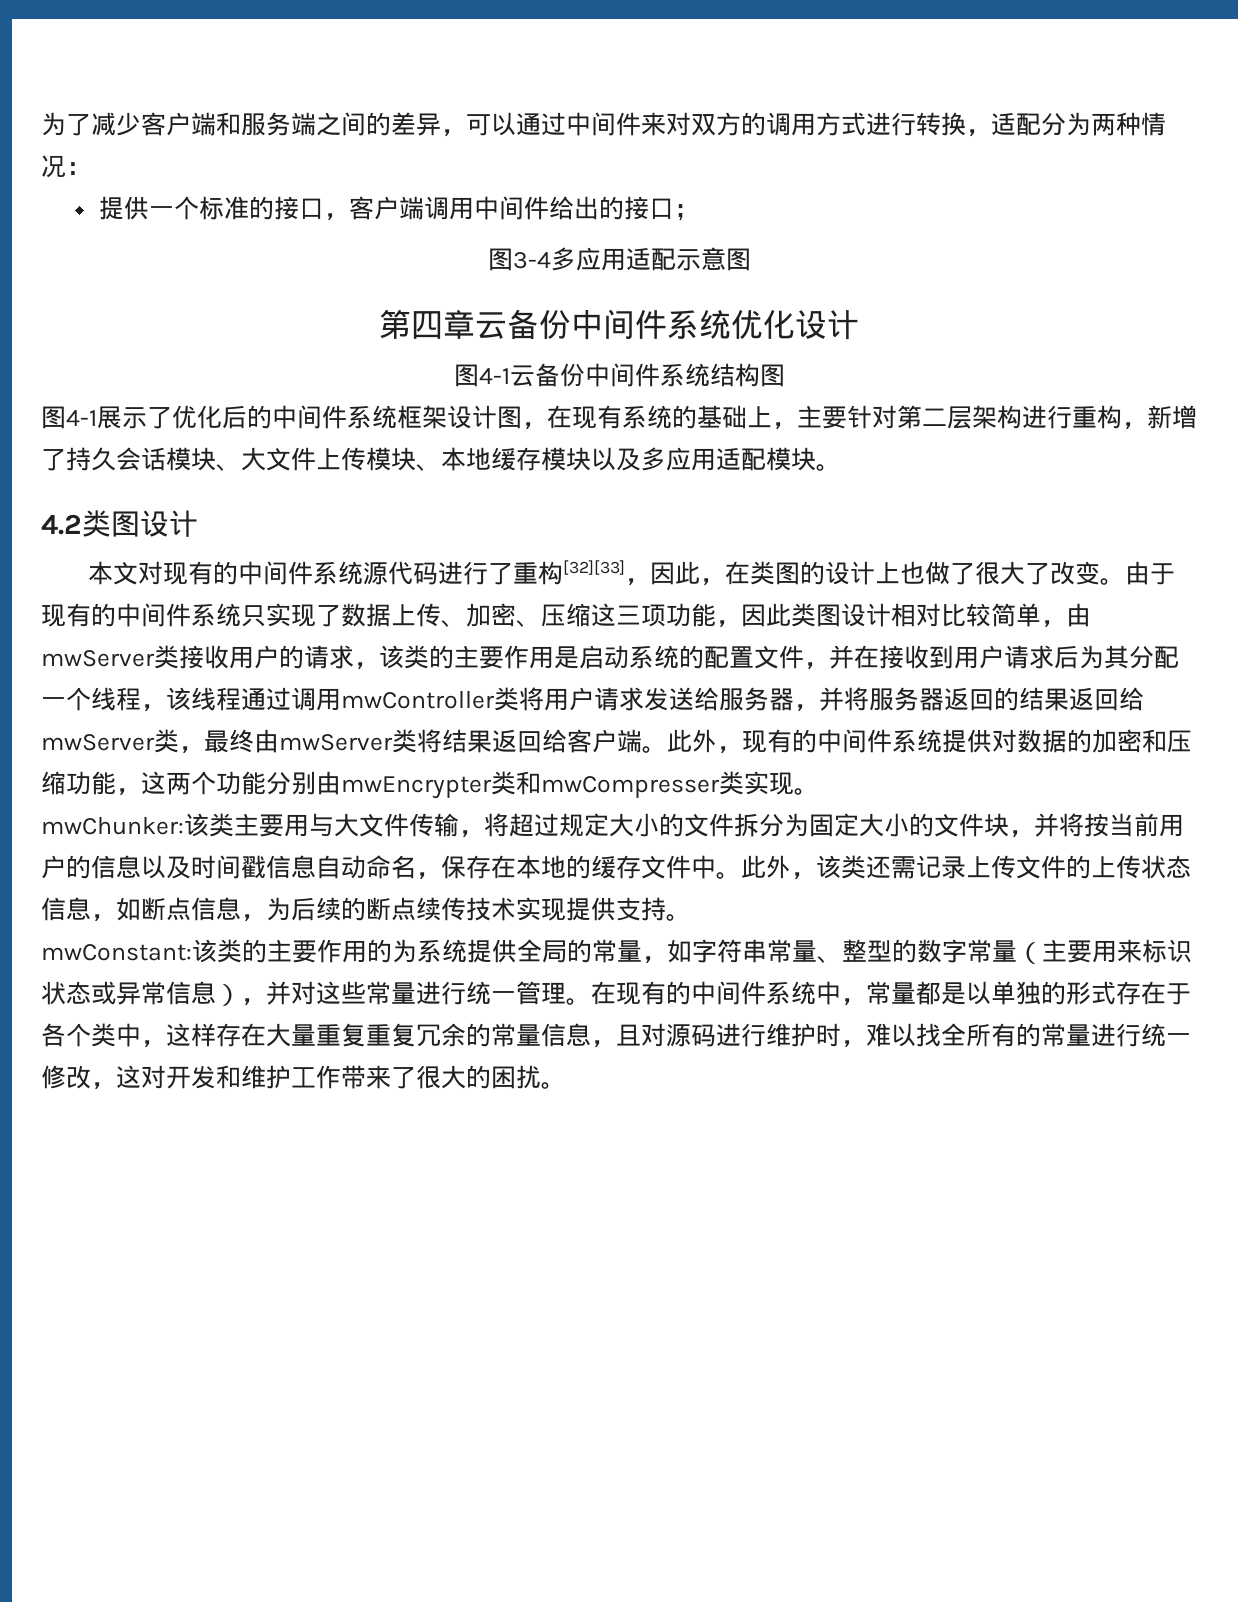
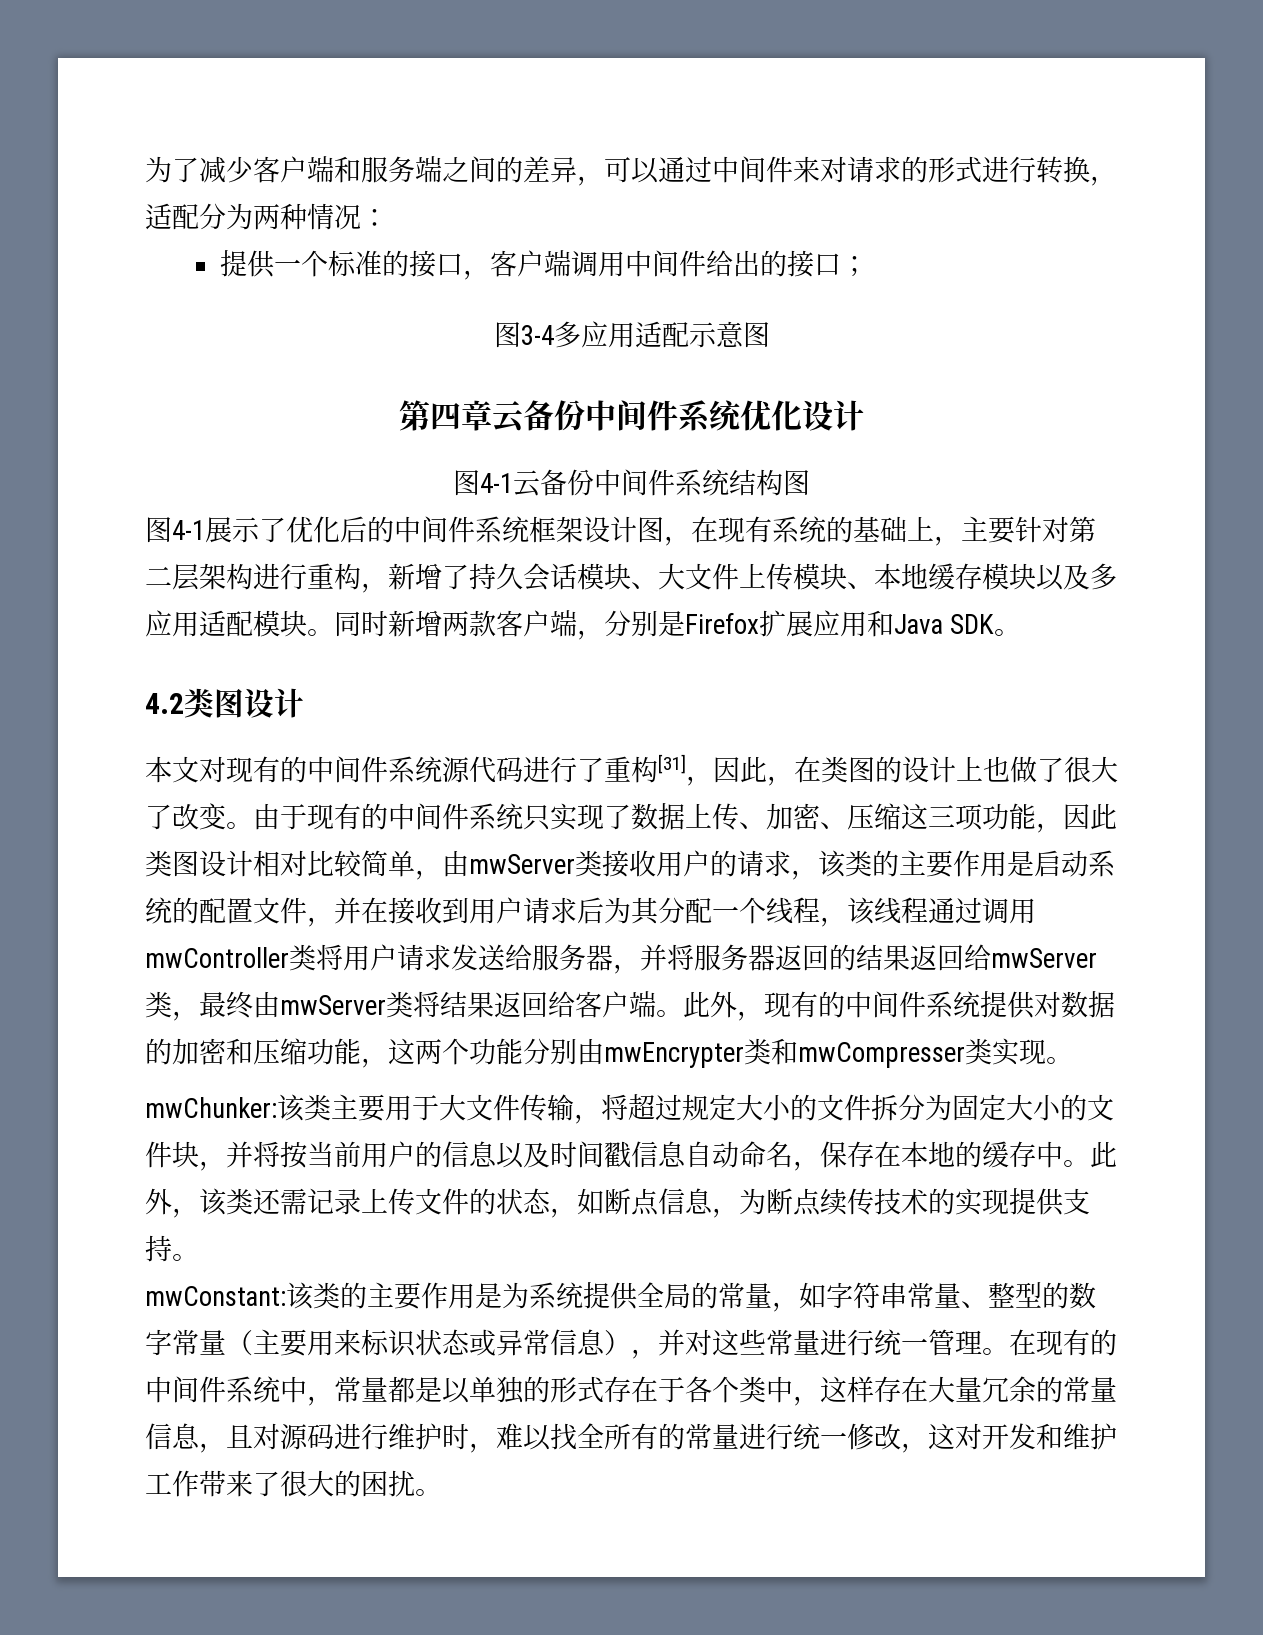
[691,112,841,136] 双方的调用方 -> [847,156,955,183] 请求的形
(841, 467) none -> [334,610,1022,640] 同时新增两款客户端，分别是Firefox扩展应用和Java SDK。
[562,560,625,575] [32][33] -> [658,754,686,774] [31]
[309,813,334,837] 与 -> [412,1095,439,1121] 于
[641,855,691,879] 文件 -> (1036, 1154) none
[1091,855,1191,879] [41,897,91,921] 上传状态信息 -> [496,1188,551,1215] 状态
[291,897,366,921] 后续的 -> (766, 1201) none
(516, 909) none -> [928,1188,955,1215] 的
[367,939,392,963] 的 -> [475,1283,502,1309] 是
[316,1023,416,1047] 重复重复 -> (982, 1389) none

